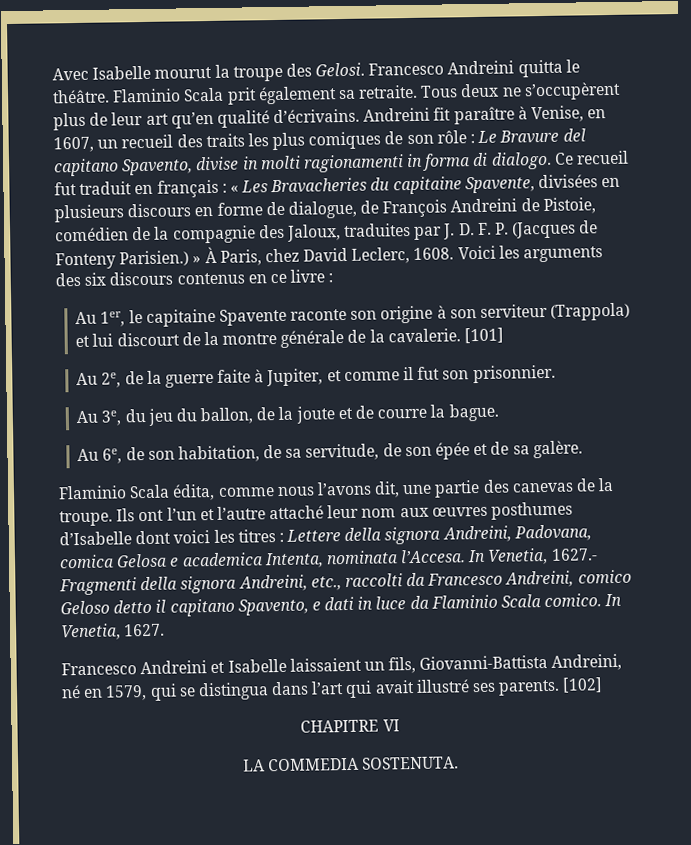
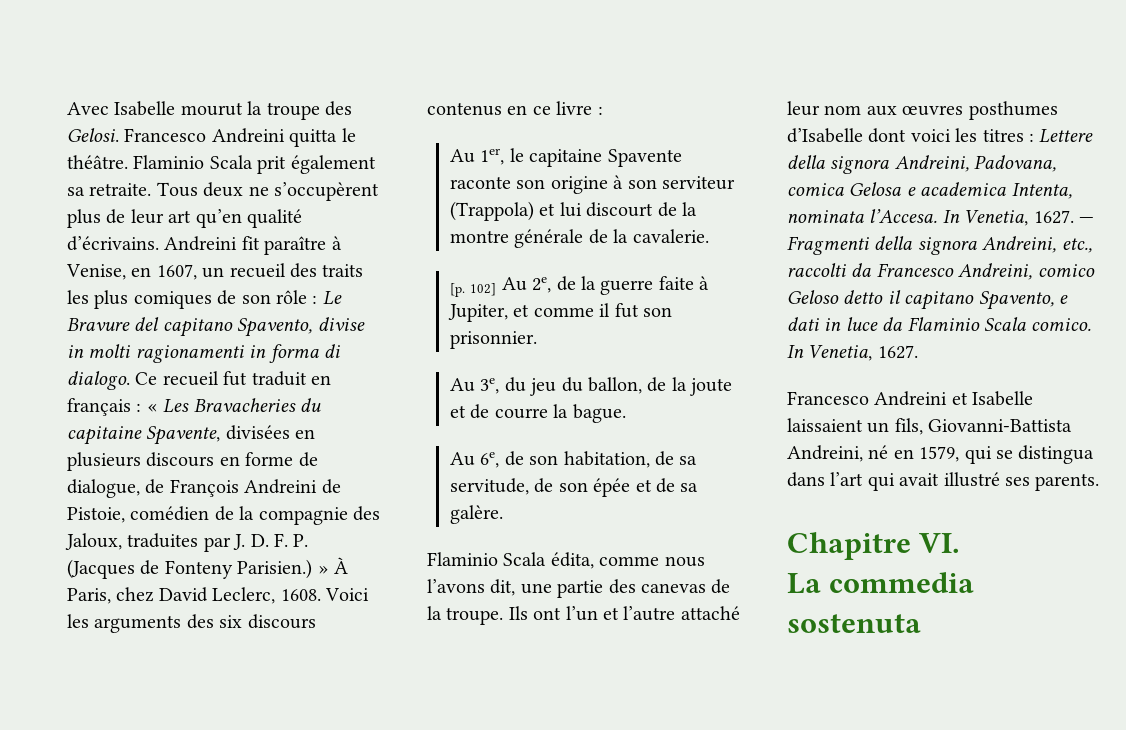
[463,327,504,344] [101] // -> [449,283,497,297] // [p. 102]
[550,548,598,561] 1627.- -> [1033,210,1094,224] 1627. —
[562,677,604,693] [300,719,400,733] [242,756,460,772] [102] // CHAPITRE VI // LA COMMEDIA SOSTENUTA. -> [787,532,961,560] [787,572,975,594] [787,614,921,633] // Chapitre VI. // La commedia sostenuta

